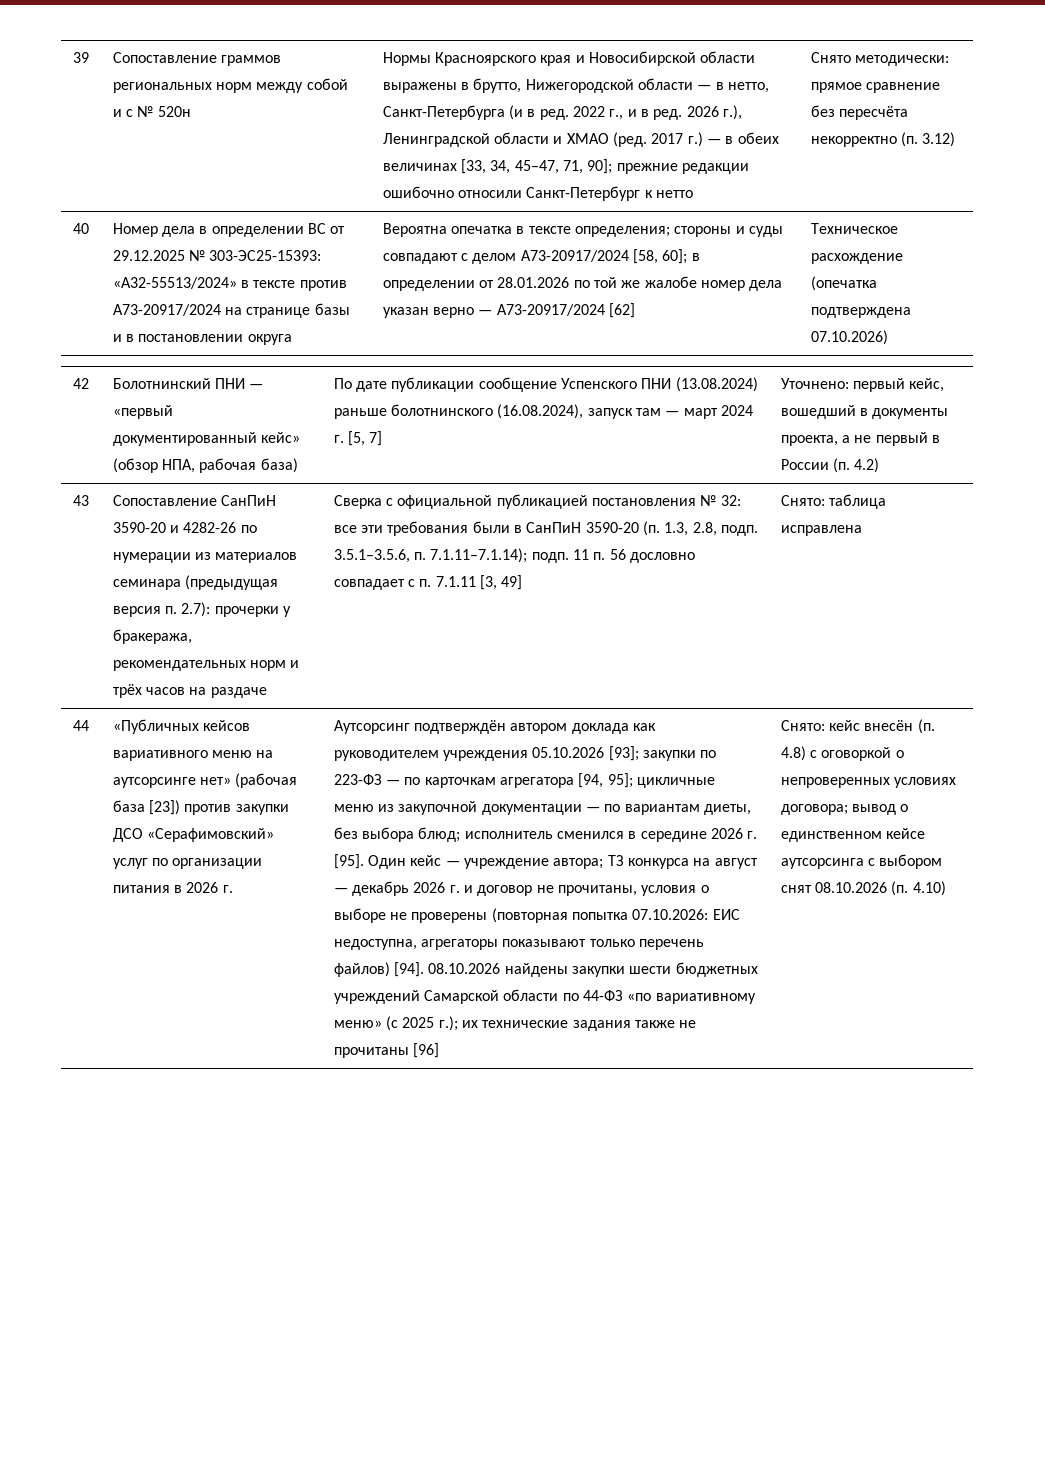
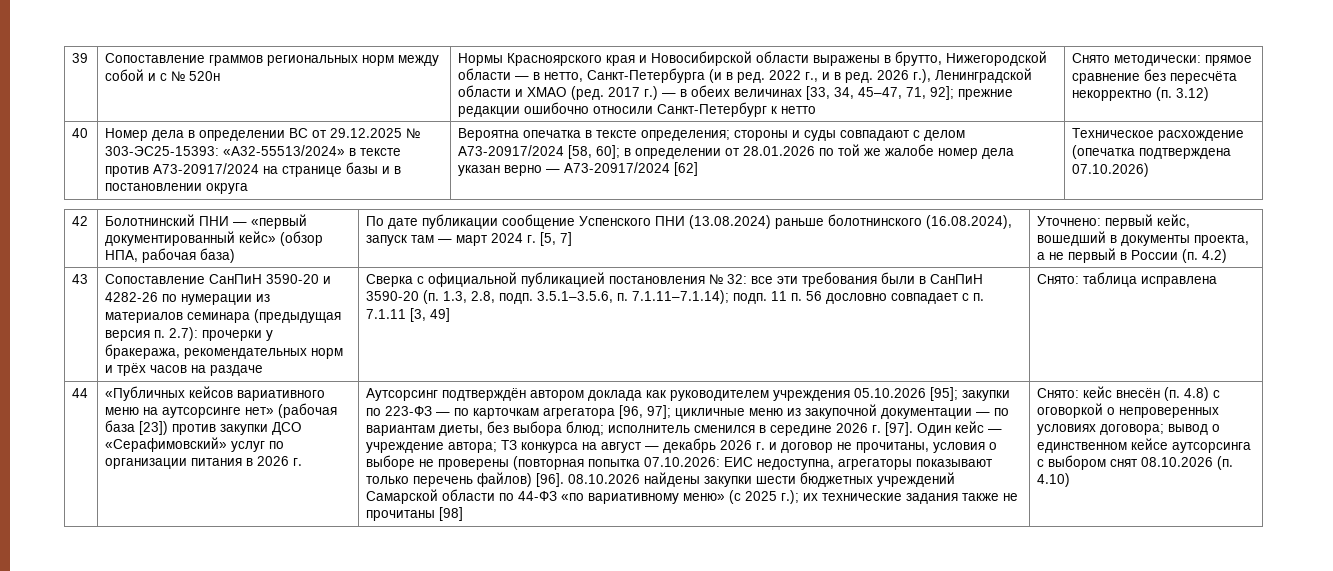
[587,159,613,174] 90]; -> [930,86,955,100] 92];
[608,746,639,761] [93]; -> [930,387,959,401] [95];
[578,773,633,788] [94, 95]; -> [619,405,672,419] [96, 97];
[333,854,364,869] [95]. -> [885,422,914,436] [97].
[394,962,425,977] [94]. -> [536,473,565,487] [96].
[413,1043,440,1058] [96] -> [439,507,464,521] [98]

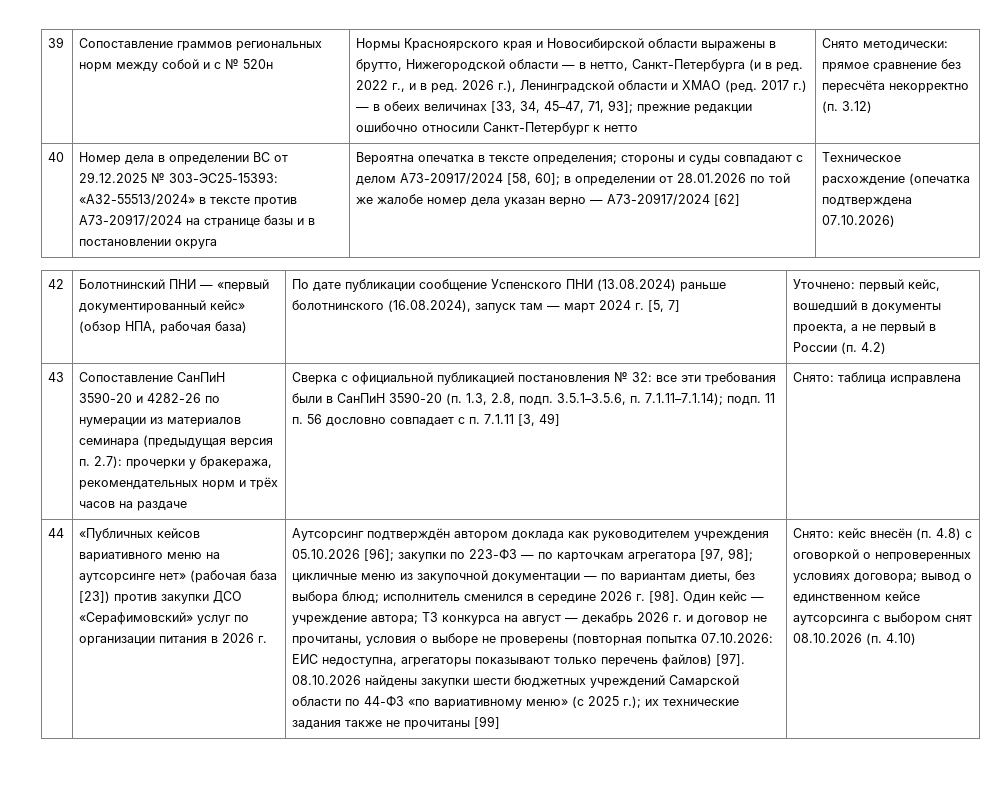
[930,86,955,100] 92]; -> [608,100,634,113] 93];
[930,387,959,401] [95]; -> [364,548,395,561] [96];
[619,405,672,419] [96, 97]; -> [700,548,754,561] [97, 98];
[885,422,914,436] [97]. -> [649,590,680,603] [98].
[536,473,565,487] [96]. -> [716,653,746,666] [97].
[439,507,464,521] [98] -> [474,716,501,729] [99]

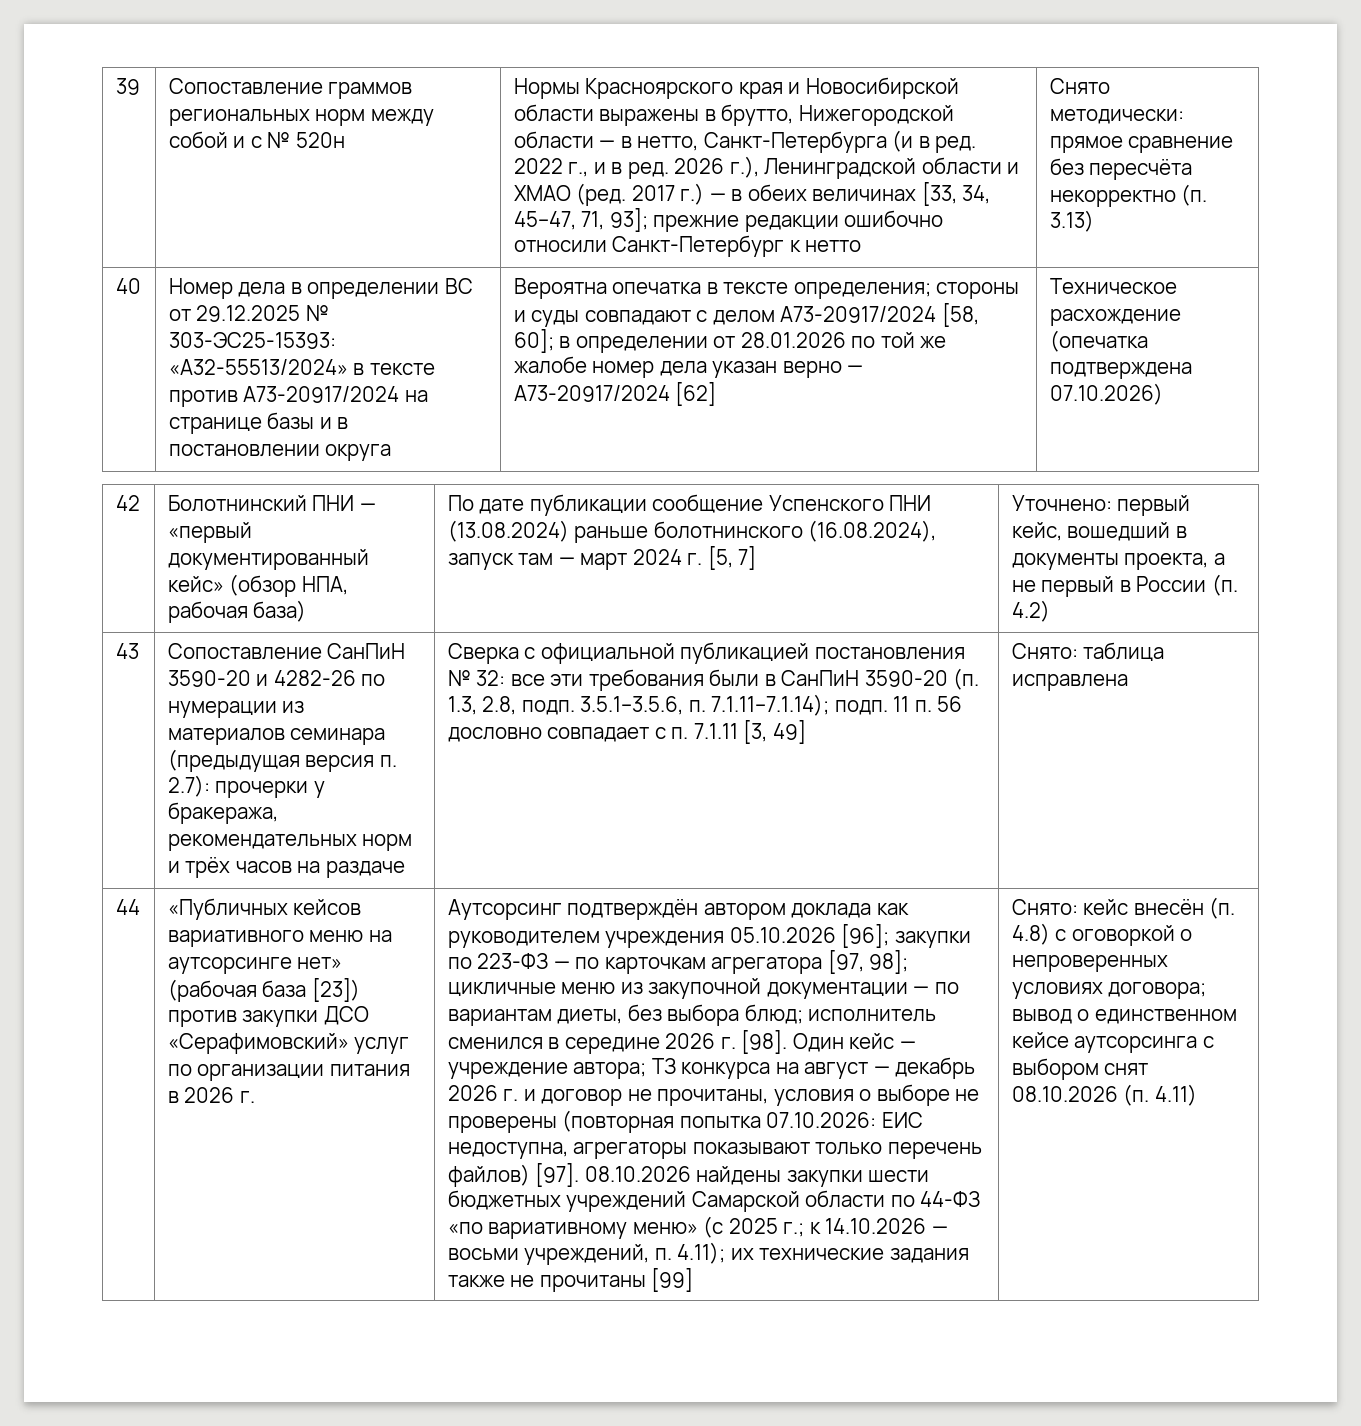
[842,101,873,113] 3.12) -> [1049,210,1094,232] 3.13)
[623,696,642,708] г.); -> [783,1218,948,1237] [447,1242,726,1265] г.; к 14.10.2026 — восьми учреждений, п. 4.11);
[886,633,917,645] 4.10) -> [1154,1084,1197,1106] 4.11)

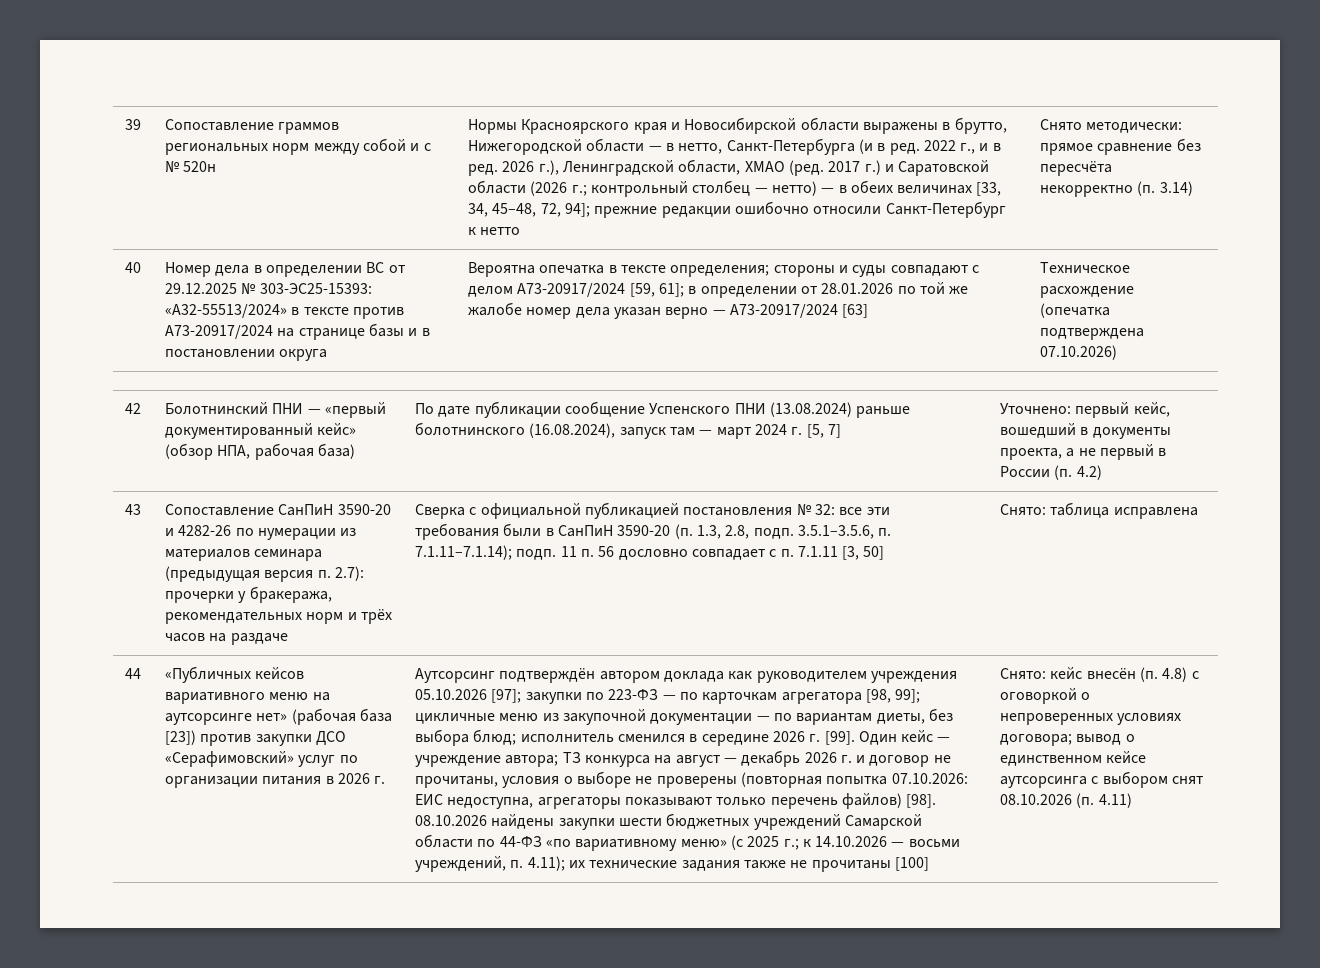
[921,157,1020,175] области и -> [678,159,741,175] области,
(705, 194) none -> [884,160,990,176] [467,180,817,197] и Саратовской области (2026 г.; контрольный столбец — нетто)
[513,208,648,232] 45–47, 71, 93]; -> [492,203,590,217] 45–48, 72, 94];
[1049,210,1094,232] 3.13) -> [1159,181,1193,196] 3.14)
[941,303,979,327] [513,329,554,353] [58, 60]; -> [629,283,684,297] [59, 61];
[675,382,717,406] [62] -> [842,304,869,318] [63]
[772,720,806,744] 49] -> [863,546,885,560] 50]
[841,924,890,948] [96]; -> [491,689,522,703] [97];
[827,950,909,974] [97, 98]; -> [865,689,921,703] [98, 99];
[741,1030,788,1054] [98]. -> [824,731,855,745] [99].
[535,1163,580,1187] [97]. -> [906,794,937,808] [98].
[651,1268,694,1292] [99] -> [894,857,929,871] [100]

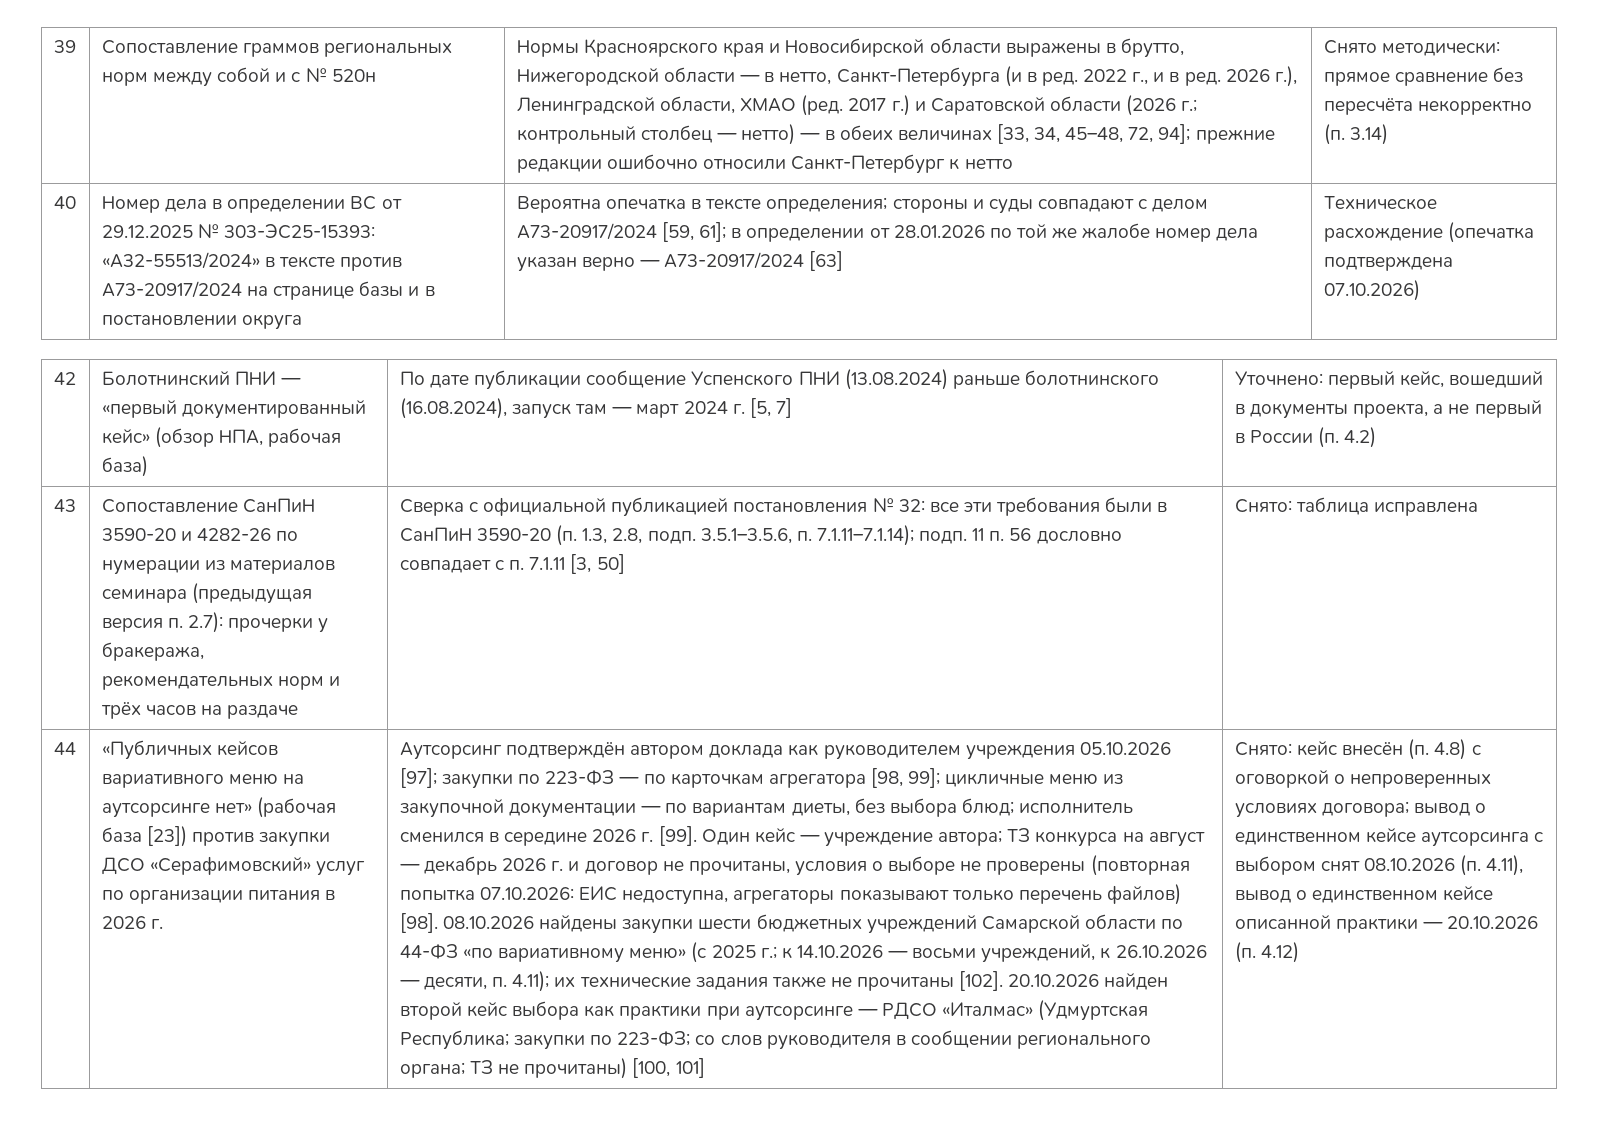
(506, 864) none -> [1100,945,1207,959] [399,977,487,990] к 26.10.2026 — десяти,
[894,857,929,871] [100] -> [959,971,1169,991] [399,1000,1149,1021] [399,1030,1152,1050] [399,1058,705,1079] [102]. 20.10.2026 найден второй кейс выбора как практики при аутсорсинге — РДСО «Италмас» (Удмуртская Республика; закупки по 223-ФЗ; со слов руководителя в сообщении регионального органа; ТЗ не прочитаны) [100, 101]
[1098,793,1132,808] 4.11) -> [1486,855,1524,876] [1234,886,1494,903] [1234,915,1539,933] [1234,942,1299,963] 4.11), вывод о единственном кейсе описанной практики — 20.10.2026 (п. 4.12)

